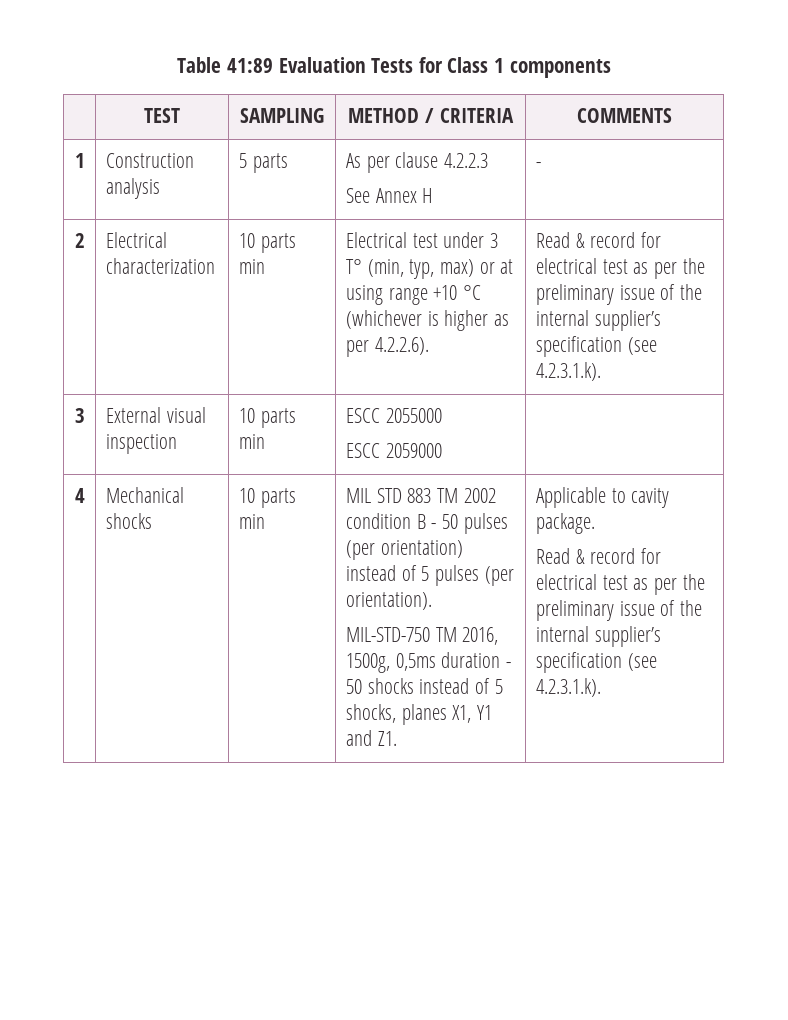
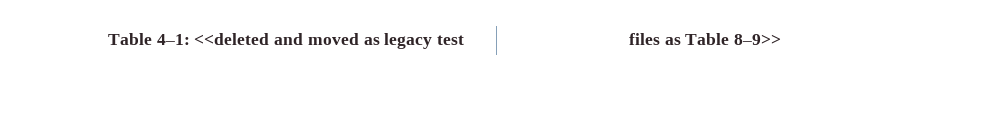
[177,57,611,78] [144,108,180,123] [240,108,324,123] [348,108,514,123] [577,108,672,123] [74,153,85,168] [105,153,194,168] [105,178,160,199] [238,153,288,173] [345,152,488,173] [345,188,434,203] [535,162,541,168] [74,233,85,248] [105,232,167,248] [105,258,215,274] [238,233,296,253] [238,259,265,274] [345,232,498,248] [345,259,514,279] [345,285,481,305] [345,310,509,331] [345,337,429,357] [535,232,661,248] [535,258,705,279] [535,284,702,305] [535,310,661,331] [535,336,657,357] [535,362,601,381] [74,408,85,423] [105,407,206,423] [105,434,177,454] [238,408,296,428] [238,434,265,449] [345,408,442,423] [345,443,442,458] [74,488,85,503] [105,487,184,503] [105,513,152,529] [238,488,296,508] [238,514,265,529] [345,488,496,503] [345,513,508,534] [345,540,463,560] [345,565,514,586] [345,592,432,610] [345,627,499,645] [345,652,511,673] [345,678,503,694] [345,704,492,725] [345,730,397,746] [535,487,670,508] [535,513,595,534] [535,548,661,564] [535,574,705,595] [535,600,702,621] [535,626,661,647] [535,652,657,673] [535,678,601,697] Table 41:89 Evaluation Tests for Class 1 components // | TEST | SAMPLING | METHOD / CRITERIA | COMMENTS // 1 | Construction analysis | 5 parts | As per clause 4.2.2.3 // See Annex H | - // 2 | Electrical characterization | 10 parts min | Electrical test under 3 T° (min, typ, max) or at using range +10 °C (whichever is higher as per 4.2.2.6). | Read & record for electrical test as per the preliminary issue of the internal supplier’s specification (see 4.2.3.1.k). // 3 | External visual inspection | 10 parts min | ESCC 2055000 // ESCC 2059000 | // 4 | Mechanical shocks | 10 parts min | MIL STD 883 TM 2002 condition B - 50 pulses (per orientation) instead of 5 pulses (per orientation). // MIL-STD-750 TM 2016, 1500g, 0,5ms duration - 50 shocks instead of 5 shocks, planes X1, Y1 and Z1. | Applicable to cavity package. // Read & record for electrical test as per the preliminary issue of the internal supplier’s specification (see 4.2.3.1.k). -> [107,33,782,49] Table 4–1: <<deleted and moved as legacy test files as Table 8–9>>

